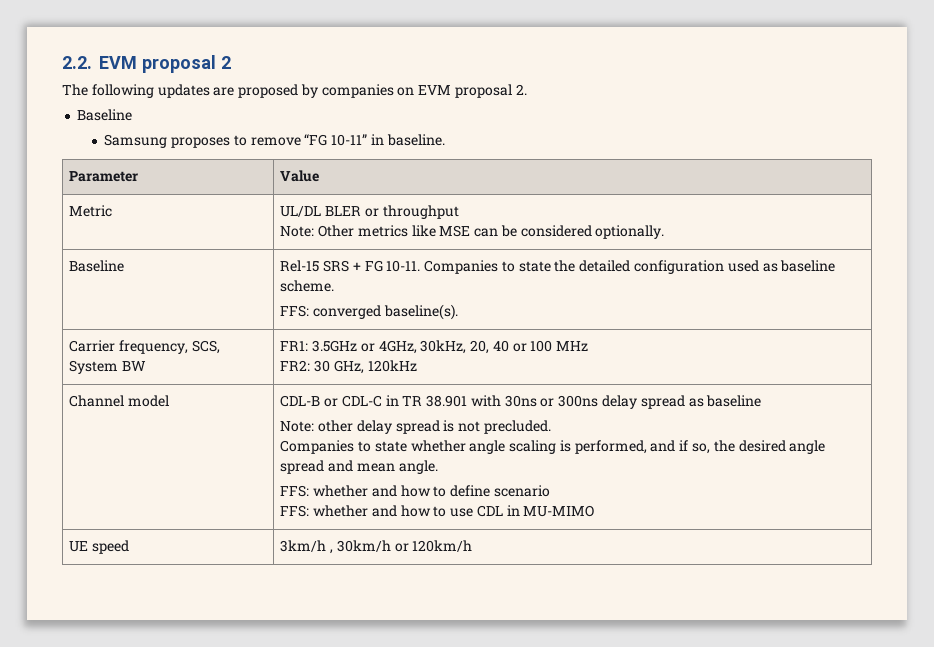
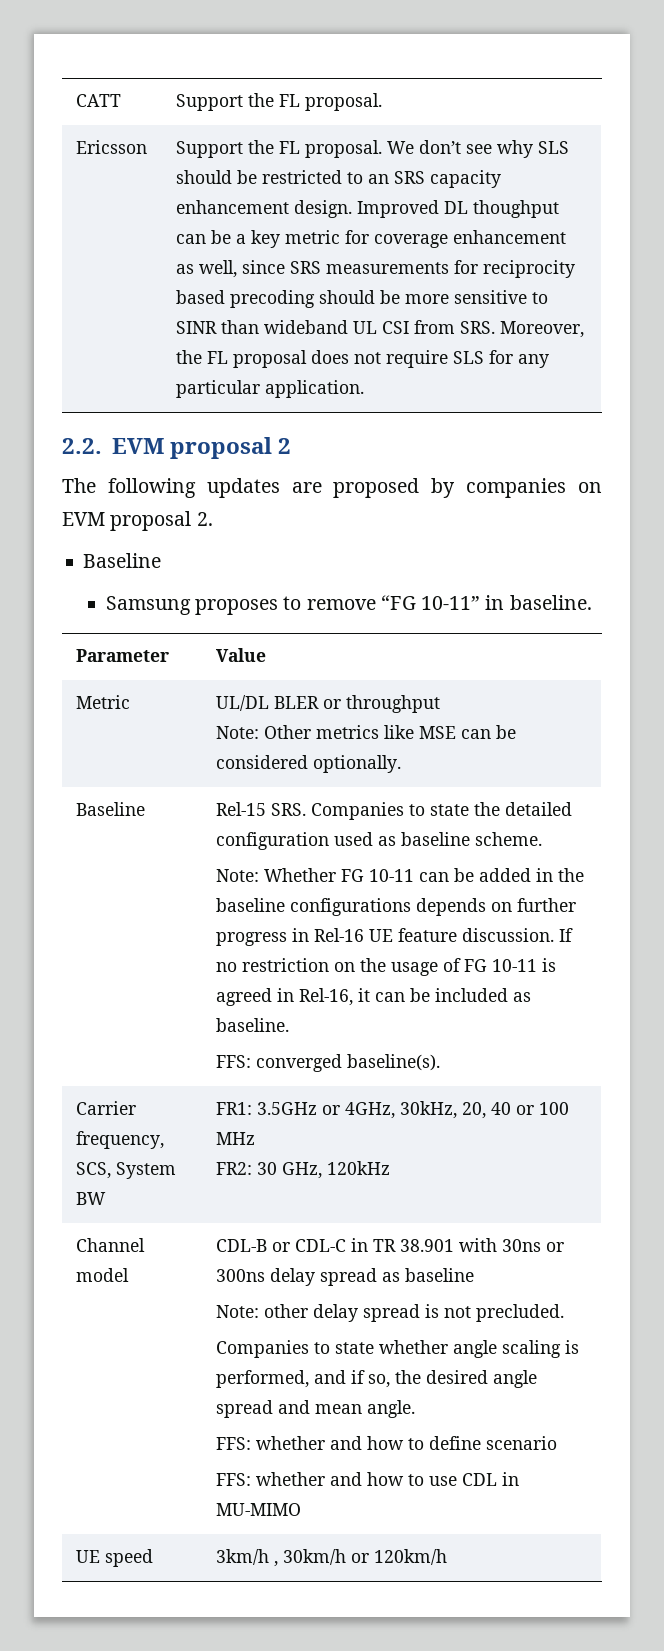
(62, 62) none -> [76,94,122,107] [176,93,383,111] [76,140,148,154] [176,140,570,158] [176,170,502,188] [176,200,560,218] [176,230,567,248] [176,260,576,278] [176,290,549,308] [176,320,585,338] [176,350,550,368] [176,380,365,398] CATT | Support the FL proposal. // Ericsson | Support the FL proposal. We don’t see why SLS should be restricted to an SRS capacity enhancement design. Improved DL thoughput can be a key metric for coverage enhancement as well, since SRS measurements for reciprocity based precoding should be more sensitive to SINR than wideband UL CSI from SRS. Moreover, the FL proposal does not require SLS for any particular application. //
[322,260,421,272] SRS + FG 10-11. -> [271,803,307,816] SRS.
(335, 286) none -> [216,868,585,882] [216,898,577,916] [216,928,574,946] [216,958,557,976] [216,988,532,1006] [216,1018,290,1032] // Note: Whether FG 10-11 can be added in the baseline configurations depends on further progress in Rel-16 UE feature discussion. If no restriction on the usage of FG 10-11 is agreed in Rel-16, it can be included as baseline.

